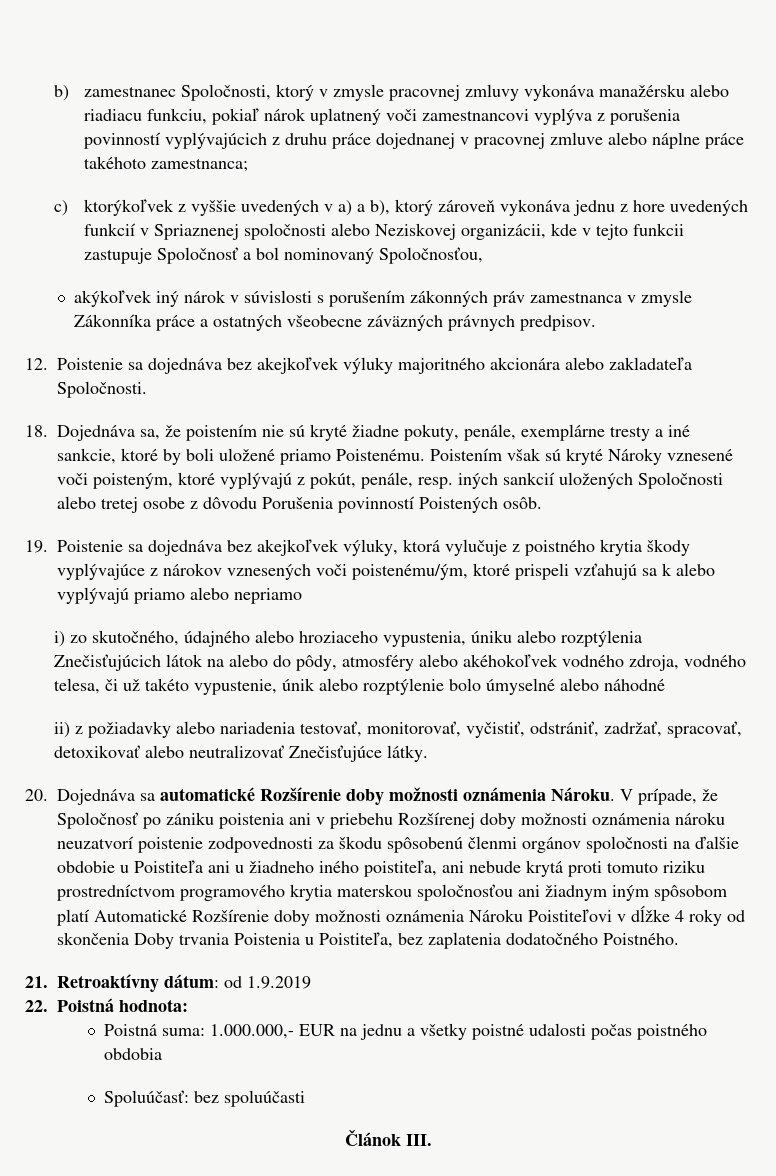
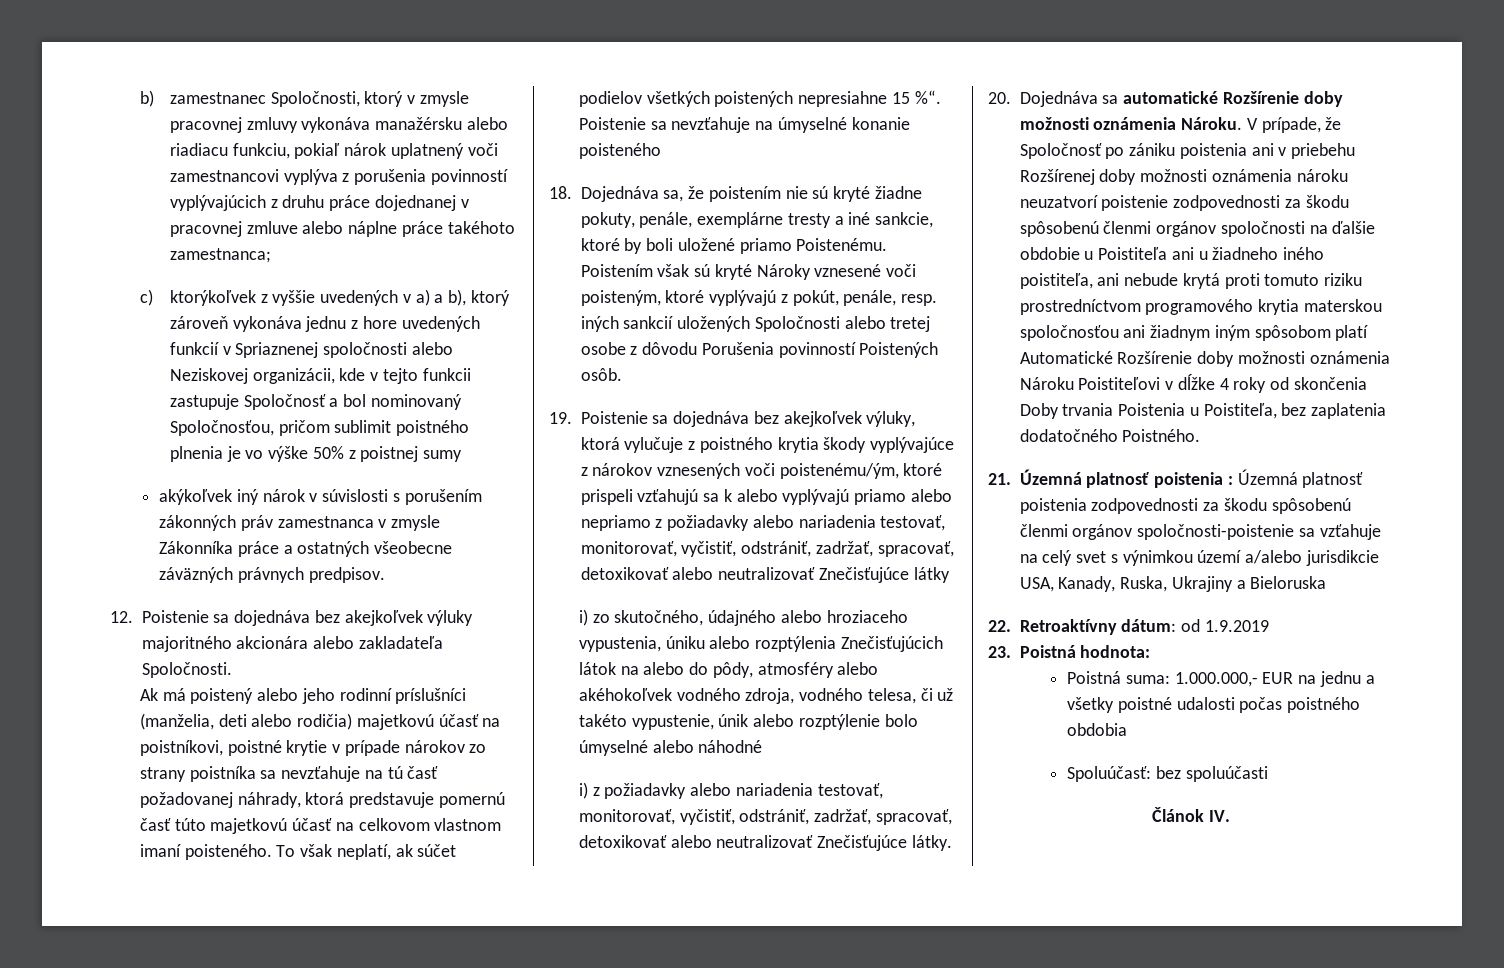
(483, 255) none -> [278,420,470,436] [169,446,463,462] pričom sublimit poistného plnenia je vo výške 50% z poistnej sumy
(147, 389) none -> [139,688,467,704] [139,713,501,730] [139,740,487,756] [139,766,439,782] [139,792,505,808] [139,818,502,834] [139,844,457,860] [578,90,941,107] [578,117,910,133] [578,143,661,159] // Ak má poistený alebo jeho rodinní príslušníci (manželia, deti alebo rodičia) majetkovú účasť na poistníkovi, poistné krytie v prípade nárokov zo strany poistníka sa nevzťahuje na tú časť požadovanej náhrady, ktorá predstavuje pomernú časť túto majetkovú účasť na celkovom vlastnom imaní poisteného. To však neplatí, ak súčet podielov všetkých poistených nepresiahne 15 %“. Poistenie sa nevzťahuje na úmyselné konanie poisteného
(302, 596) none -> [655,515,946,531] [580,541,954,557] [580,567,950,583] z požiadavky alebo nariadenia testovať, monitorovať, vyčistiť, odstrániť, zadržať, spracovať, detoxikovať alebo neutralizovať Znečisťujúce látky
[54,722,71,738] ii) -> [578,782,588,799] i)
(48, 982) none -> [1019,469,1364,488] [1019,498,1351,514] [1019,524,1381,540] [1019,550,1379,566] [1019,576,1327,592] [988,620,1011,632] Územná platnosť poistenia : Územná platnosť poistenia zodpovednosti za škodu spôsobenú členmi orgánov spoločnosti-poistenie sa vzťahuje na celý svet s výnimkou území a/alebo jurisdikcie USA, Kanady, Ruska, Ukrajiny a Bieloruska // 22.
[25,1000,48,1012] 22. -> [988,646,1011,658] 23.
[405,1134,432,1146] III. -> [1208,810,1230,822] IV.

